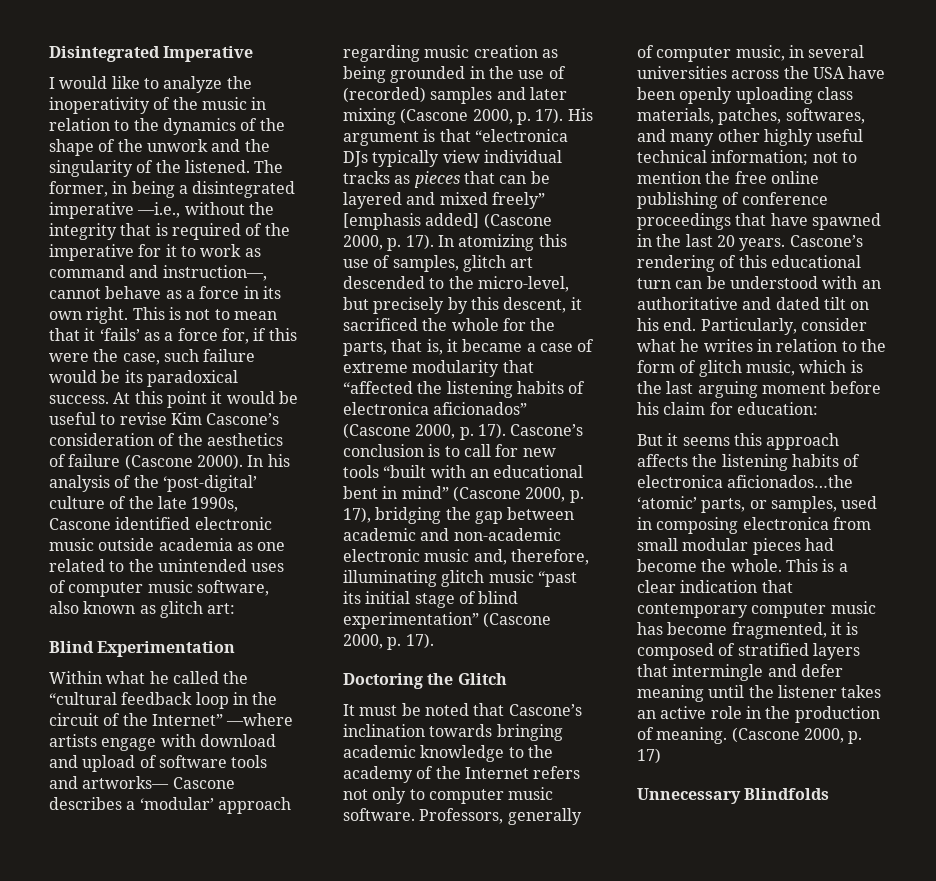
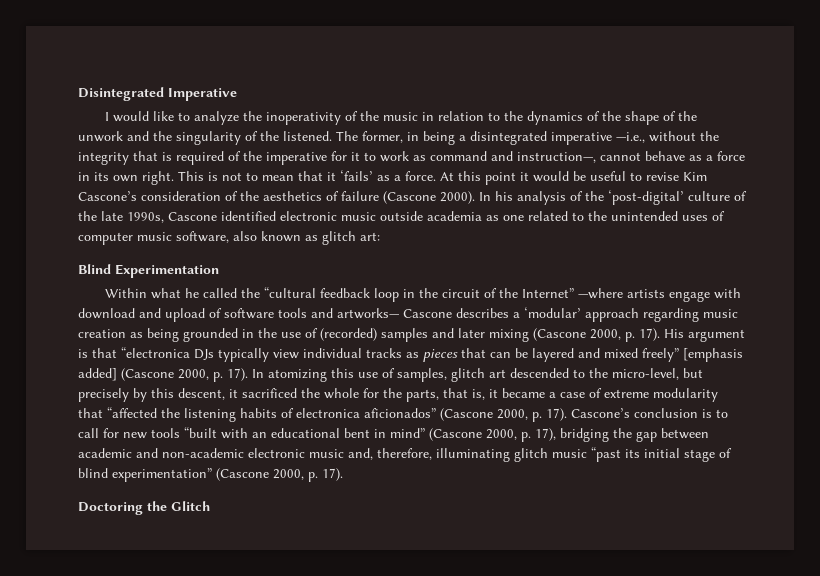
[177,328,297,344] [49,349,256,365] [49,370,238,387] [49,395,109,404] force for, if this were the case, such failure would be its paradoxical success. -> [405,171,436,181] force.
[343,703,582,716] [343,724,563,741] [343,745,553,762] [343,766,581,783] [343,787,554,804] [343,808,582,825] [637,45,865,62] [637,66,886,79] [637,87,853,104] [637,108,865,125] [637,129,864,146] [637,150,857,166] [637,171,819,184] [637,192,828,209] [637,213,881,230] [637,234,863,251] [637,255,861,272] [637,276,881,289] [637,297,870,310] [637,318,867,335] [637,339,886,352] [637,360,863,377] [637,381,882,398] [637,402,818,415] [637,433,840,450] [637,454,861,471] [637,475,854,488] [637,496,878,513] [637,517,871,534] [637,538,834,555] [637,559,848,572] [637,580,793,593] [637,601,876,618] [637,622,859,639] [637,643,860,660] [637,664,843,681] [637,685,882,702] [637,706,880,723] [637,727,863,744] [637,748,661,764] [637,788,830,804] // It must be noted that Cascone’s inclination towards bringing academic knowledge to the academy of the Internet refers not only to computer music software. Professors, generally of computer music, in several universities across the USA have been openly uploading class materials, patches, softwares, and many other highly useful technical information; not to mention the free online publishing of conference proceedings that have spawned in the last 20 years. Cascone’s rendering of this educational turn can be understood with an authoritative and dated tilt on his end. Particularly, consider what he writes in relation to the form of glitch music, which is the last arguing moment before his claim for education: // But it seems this approach affects the listening habits of electronica aficionados…the ‘atomic’ parts, or samples, used in composing electronica from small modular pieces had become the whole. This is a clear indication that contemporary computer music has become fragmented, it is composed of stratified layers that intermingle and defer meaning until the listener takes an active role in the production of meaning. (Cascone 2000, p. 17) // Unnecessary Blindfolds -> (210, 506) none

